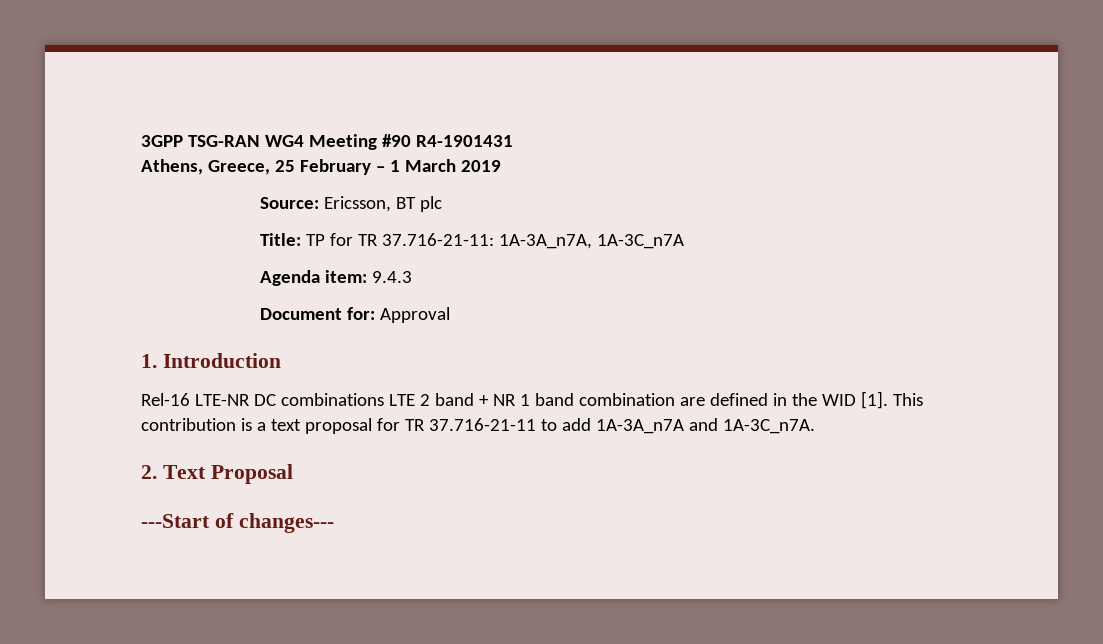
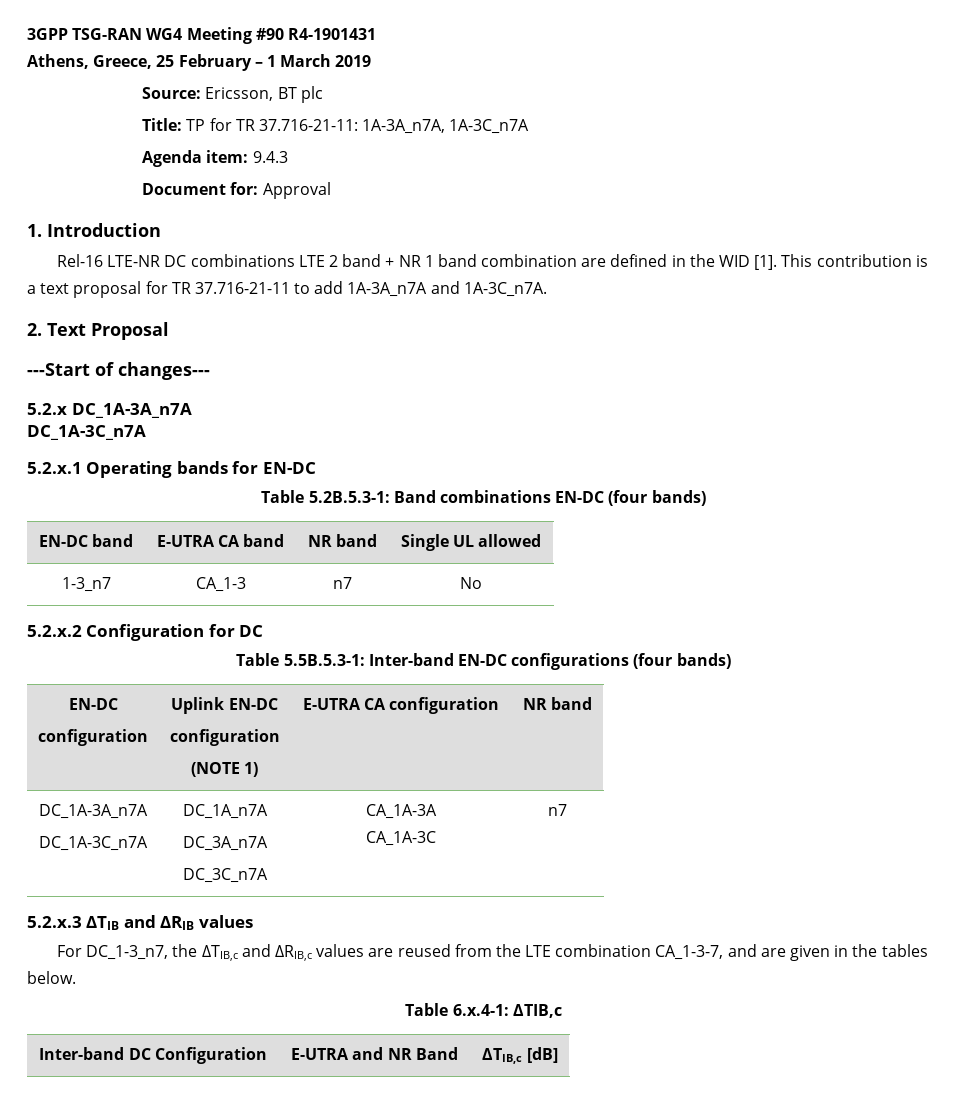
(334, 523) none -> [27,403,192,418] [27,425,146,440] [27,461,316,478] [261,490,706,506] [38,534,134,547] [156,534,285,547] [307,534,378,547] [400,534,542,551] [61,577,111,592] [195,577,246,592] [333,577,352,589] [460,577,482,589] [27,624,264,641] [236,653,731,670] [68,698,118,710] [38,729,148,746] [171,697,278,714] [169,729,280,746] [190,762,259,777] [302,697,500,714] [522,697,593,710] [39,804,148,819] [39,836,148,851] [182,804,268,819] [182,836,268,851] [182,868,268,883] [366,804,437,819] [366,831,436,846] [548,804,567,816] [27,915,253,930] [57,944,928,961] [27,971,76,984] [405,1003,562,1018] [39,1047,267,1064] [291,1047,458,1060] [482,1047,558,1064] // 5.2.x DC_1A-3A_n7A // DC_1A-3C_n7A // 5.2.x.1 Operating bands for EN-DC // Table 5.2B.5.3-1: Band combinations EN-DC (four bands) // EN-DC band | E-UTRA CA band | NR band | Single UL allowed // 1-3_n7 | CA_1-3 | n7 | No // 5.2.x.2 Configuration for DC // Table 5.5B.5.3-1: Inter-band EN-DC configurations (four bands) // EN-DC // configuration | Uplink EN-DC // configuration // (NOTE 1) | E-UTRA CA configuration | NR band // DC_1A-3A_n7A // DC_1A-3C_n7A | DC_1A_n7A // DC_3A_n7A // DC_3C_n7A | CA_1A-3A // CA_1A-3C | n7 // 5.2.x.3 ∆TIB and ∆RIB values // For DC_1-3_n7, the ΔTIB,c and ΔRIB,c values are reused from the LTE combination CA_1-3-7, and are given in the tables below. // Table 6.x.4-1: ΔTIB,c // Inter-band DC Configuration | E-UTRA and NR Band | ΔTIB,c [dB]

